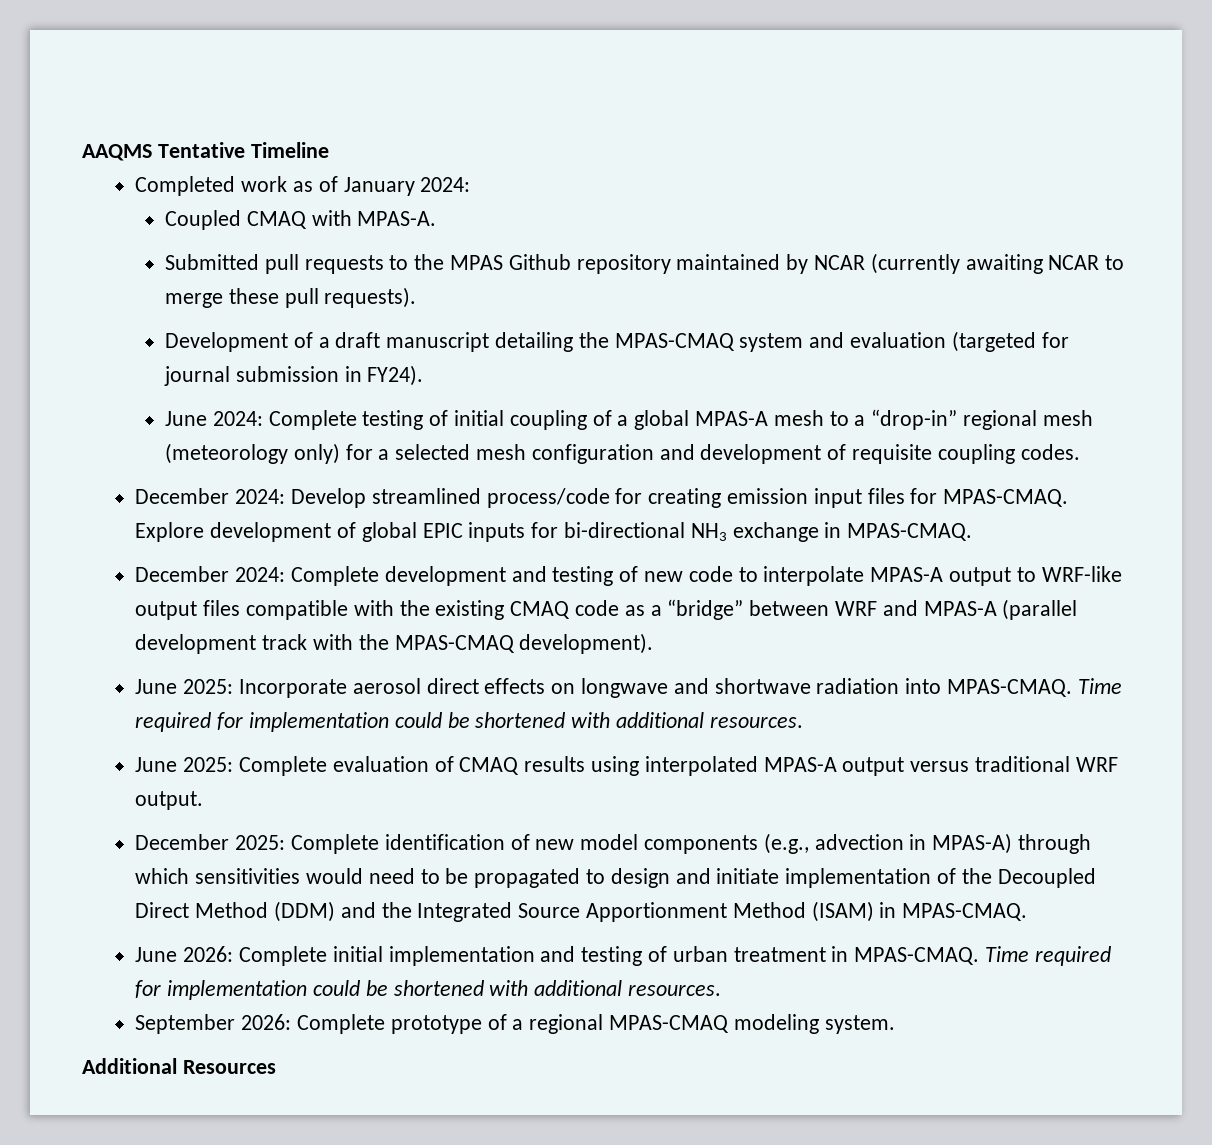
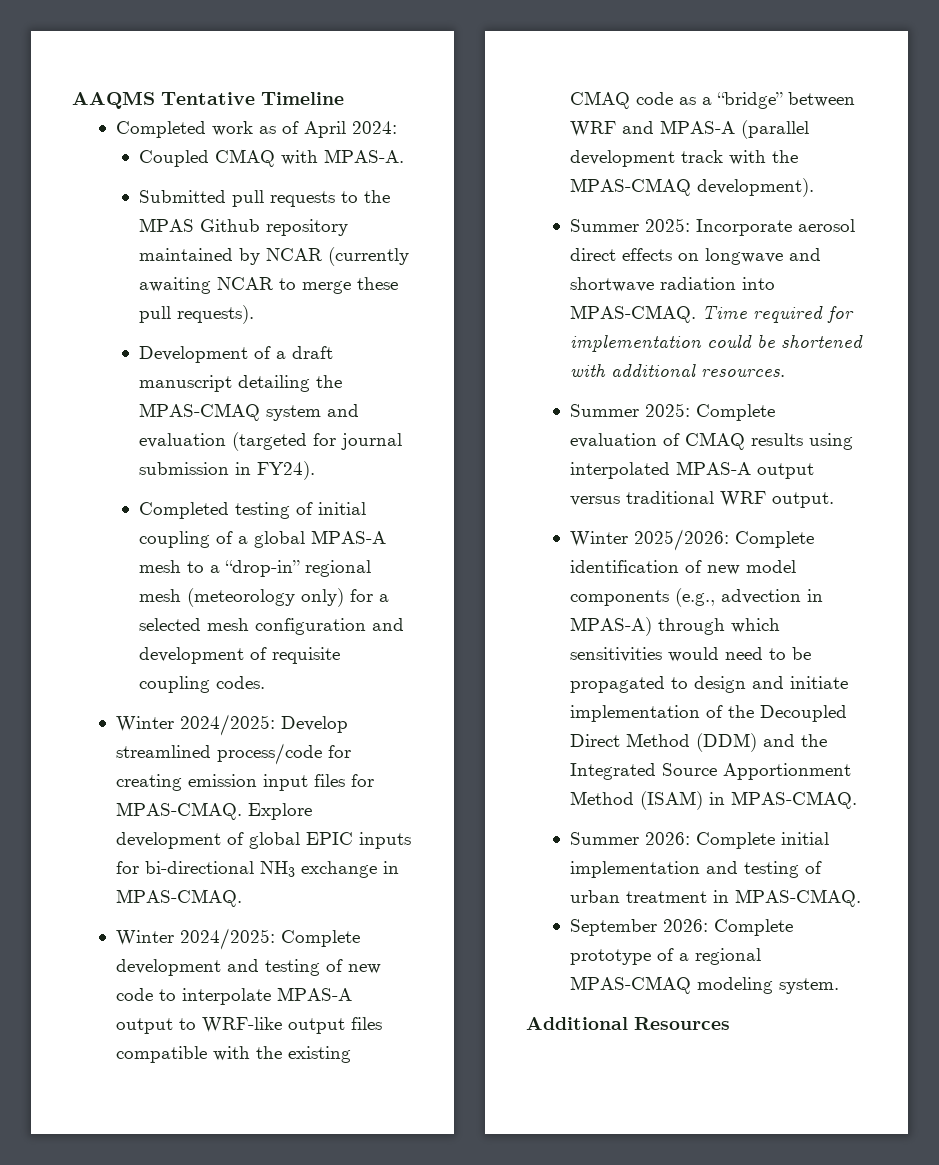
[343,177,415,196] January -> [304,121,347,138] April
[165,410,357,430] June 2024: Complete -> [139,502,230,519] Completed
[135,488,286,504] December 2024: -> [116,714,276,736] Winter 2024/2025:
[135,566,286,582] December 2024: -> [116,928,276,950] Winter 2024/2025:
[135,679,178,694] June -> [570,219,640,232] Summer
[135,757,178,772] June -> [570,404,640,417] Summer
[135,834,286,850] December 2025: -> [570,529,730,551] Winter 2025/2026:
[135,947,178,962] June -> [570,832,640,845] Summer
[984,946,1111,966] [135,980,721,1000] Time required for implementation could be shortened with additional resources. -> (862, 898) none

